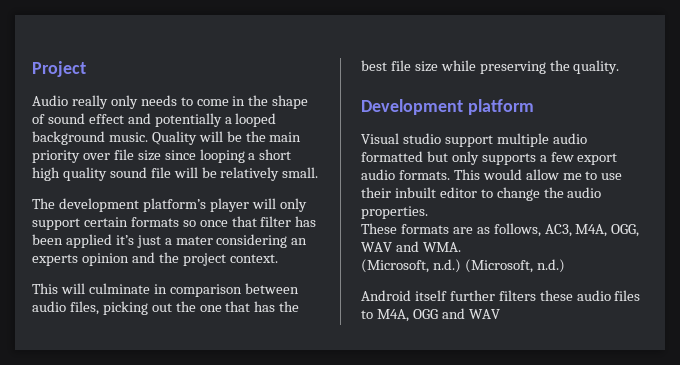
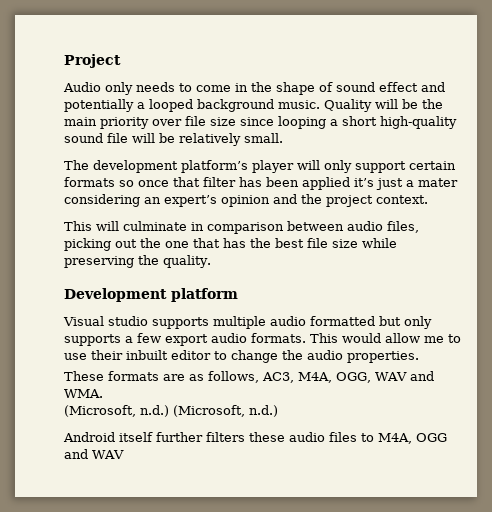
[71,95,108,109] really -> (101, 87) none
[32,167,107,181] high quality -> [380,116,457,129] high-quality
[32,254,78,266] experts -> [164,195,217,207] expert’s
[444,135,493,147] support -> [152,317,209,329] supports

